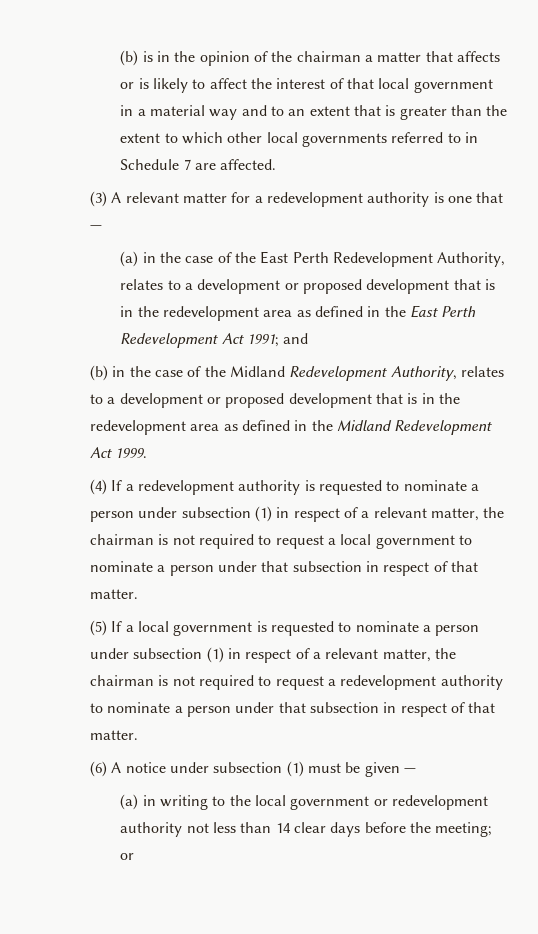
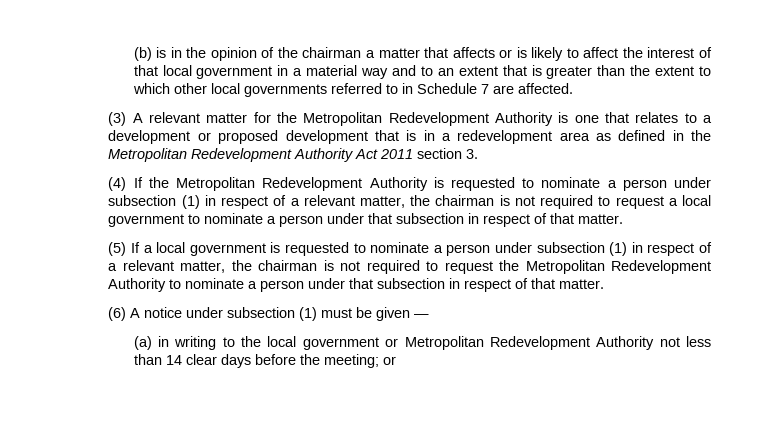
[254,192,504,207] [89,225,102,230] [120,251,506,267] a redevelopment authority is one that — // (a) in the case of the East Perth Redevelopment Authority, -> [277,112,630,126] the Metropolitan Redevelopment Authority is one that
[137,305,477,321] [120,333,309,348] [89,365,504,381] [89,393,460,408] [89,420,493,435] [89,447,148,458] [89,479,301,495] the redevelopment area as defined in the East Perth Redevelopment Act 1991; and // (b) in the case of the Midland Redevelopment Authority, relates to a development or proposed development that is in the redevelopment area as defined in the Midland Redevelopment Act 1999. // (4) If a redevelopment authority -> [441,130,712,144] [108,148,479,162] [108,177,428,191] a redevelopment area as defined in the Metropolitan Redevelopment Authority Act 2011 section 3. // (4) If the Metropolitan Redevelopment Authority
[327,675,503,690] a redevelopment authority -> [499,260,711,274] [108,278,167,292] the Metropolitan Redevelopment Authority
[392,795,489,810] [120,822,183,837] redevelopment authority -> [404,336,655,350] Metropolitan Redevelopment Authority

